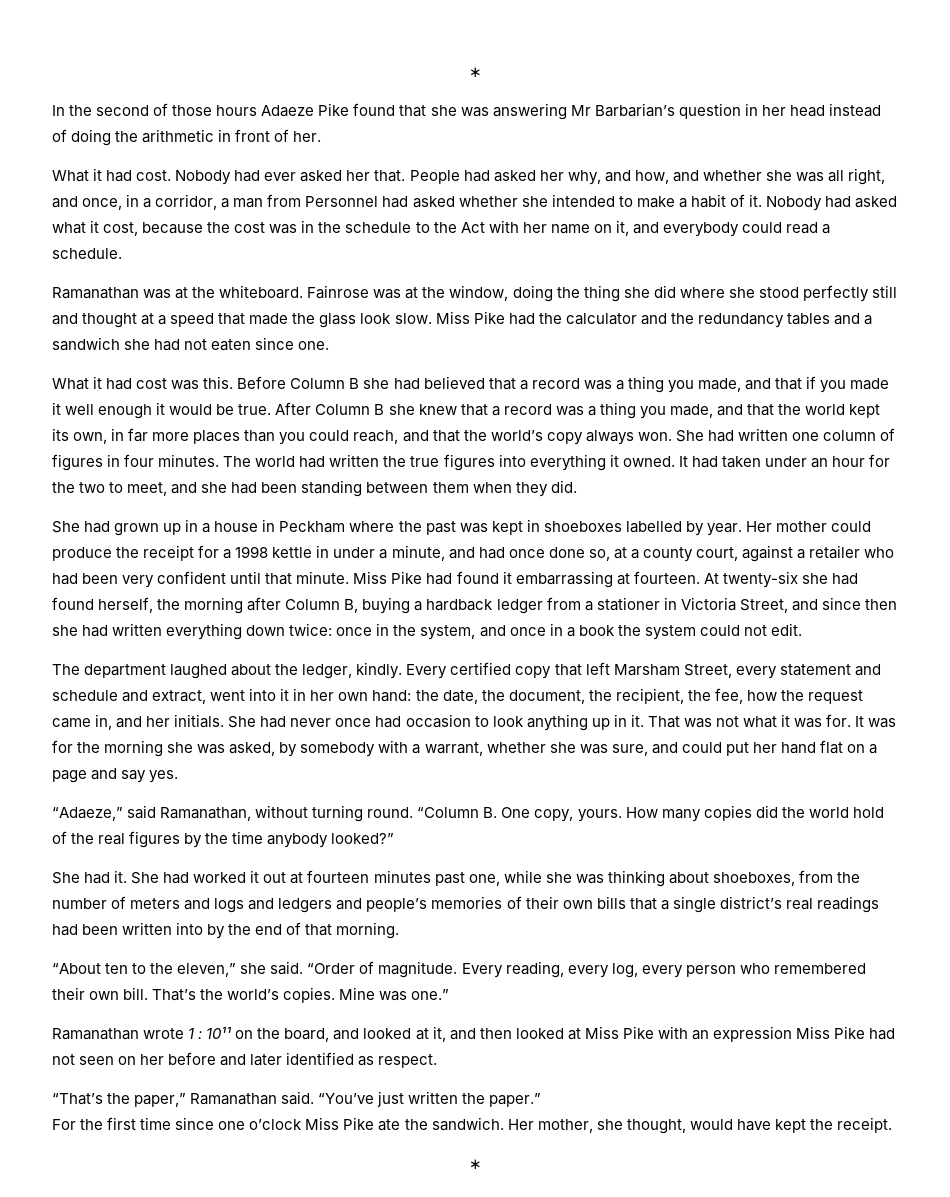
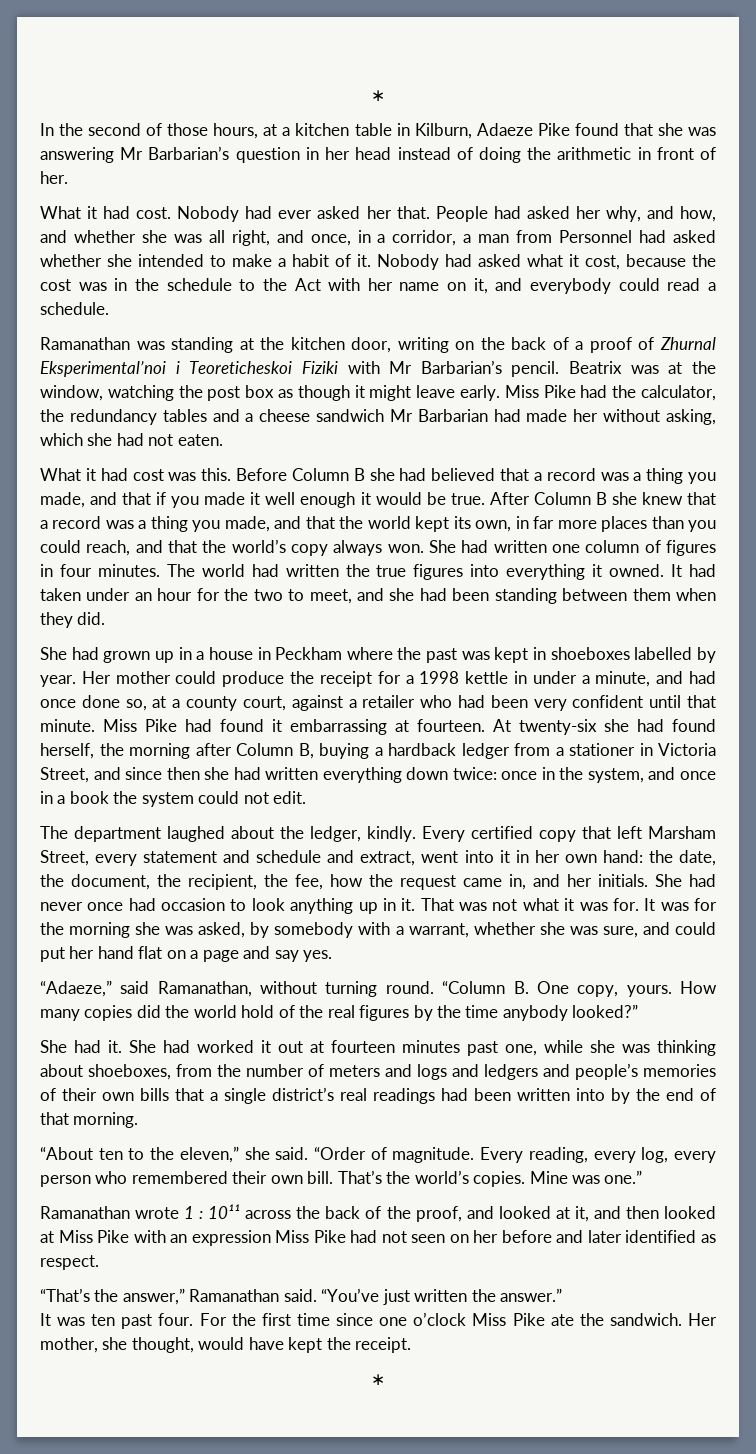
[216,105,258,116] hours -> [213,123,472,139] hours, at a kitchen table in Kilburn,
[175,285,897,302] [52,313,432,328] at the whiteboard. Fainrose was at the window, doing the thing she did where she stood perfectly still and thought at a speed that made the glass look slow. -> [171,337,716,353] [40,360,716,377] [40,385,501,401] standing at the kitchen door, writing on the back of a proof of Zhurnal Eksperimental’noi i Teoreticheskoi Fiziki with Mr Barbarian’s pencil. Beatrix was at the window, watching the post box as though it might leave early.
[565,313,667,325] calculator and -> [641,385,716,401] calculator,
[52,337,330,351] sandwich she had not eaten since one. -> [259,409,716,425] [40,433,223,446] cheese sandwich Mr Barbarian had made her without asking, which she had not eaten.
[235,1028,330,1042] on the board, -> [245,1206,462,1222] across the back of the proof,
[134,1093,187,1107] paper,” -> [122,1288,185,1305] answer,”
[489,1093,542,1107] paper.” // -> [500,1288,563,1302] [40,1313,194,1329] answer.” // It was ten past four.

